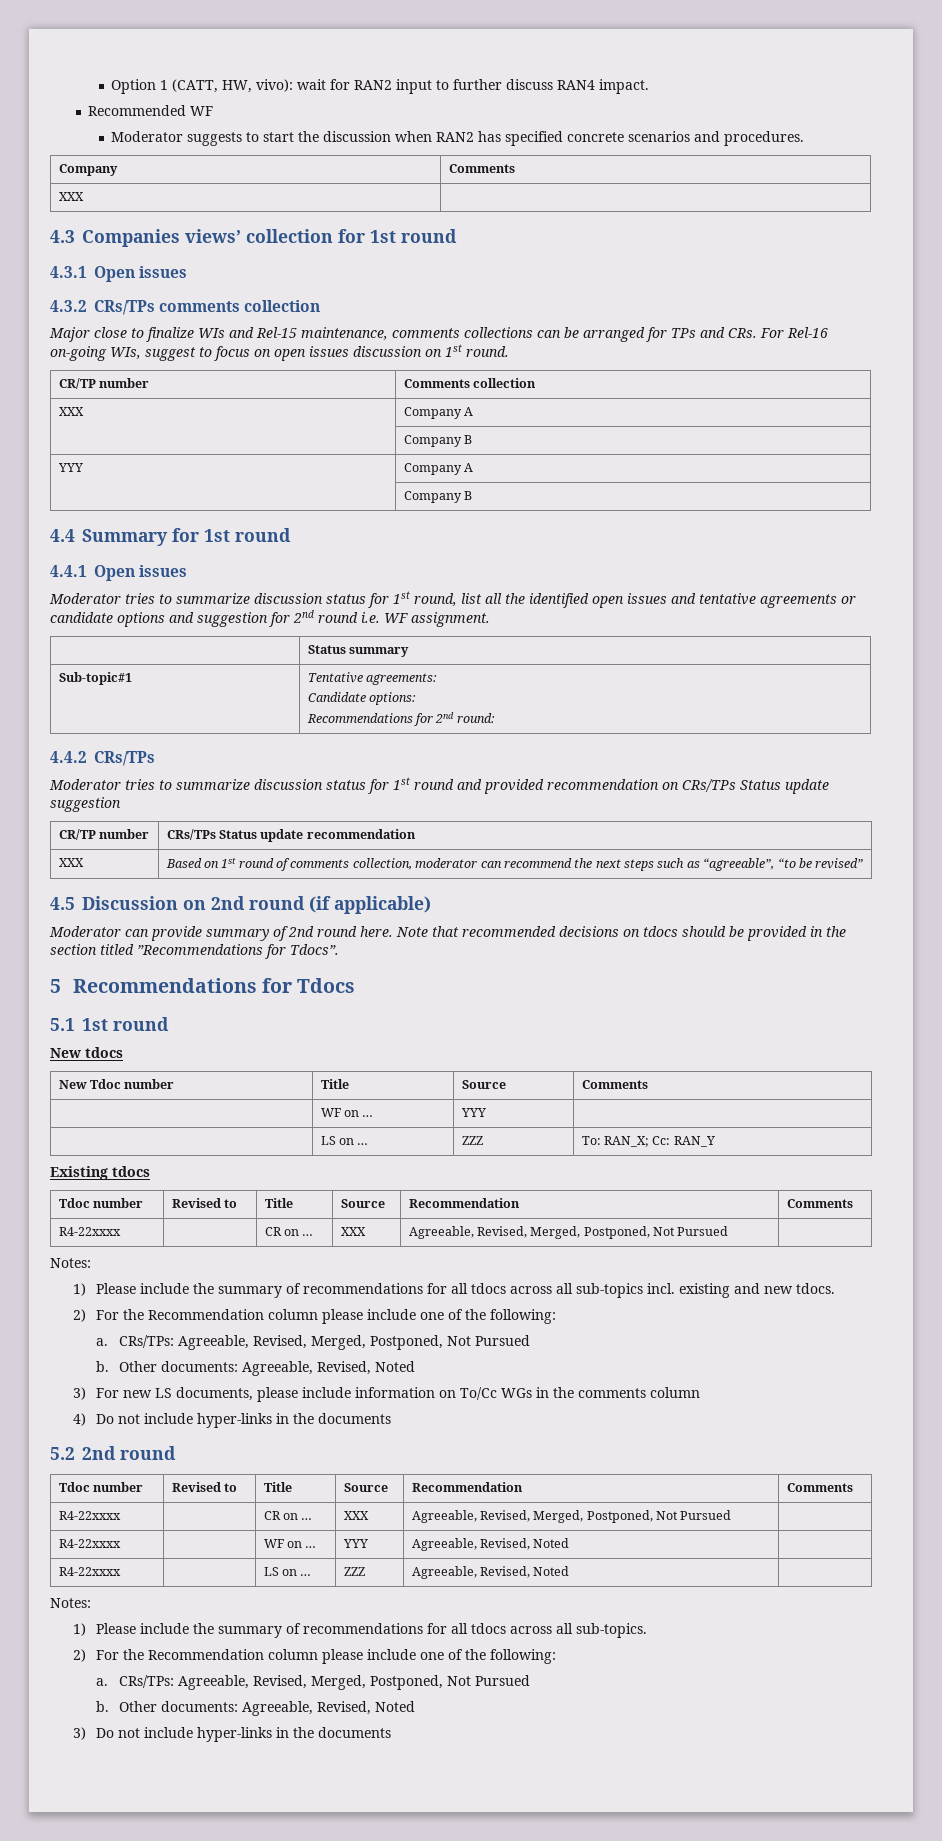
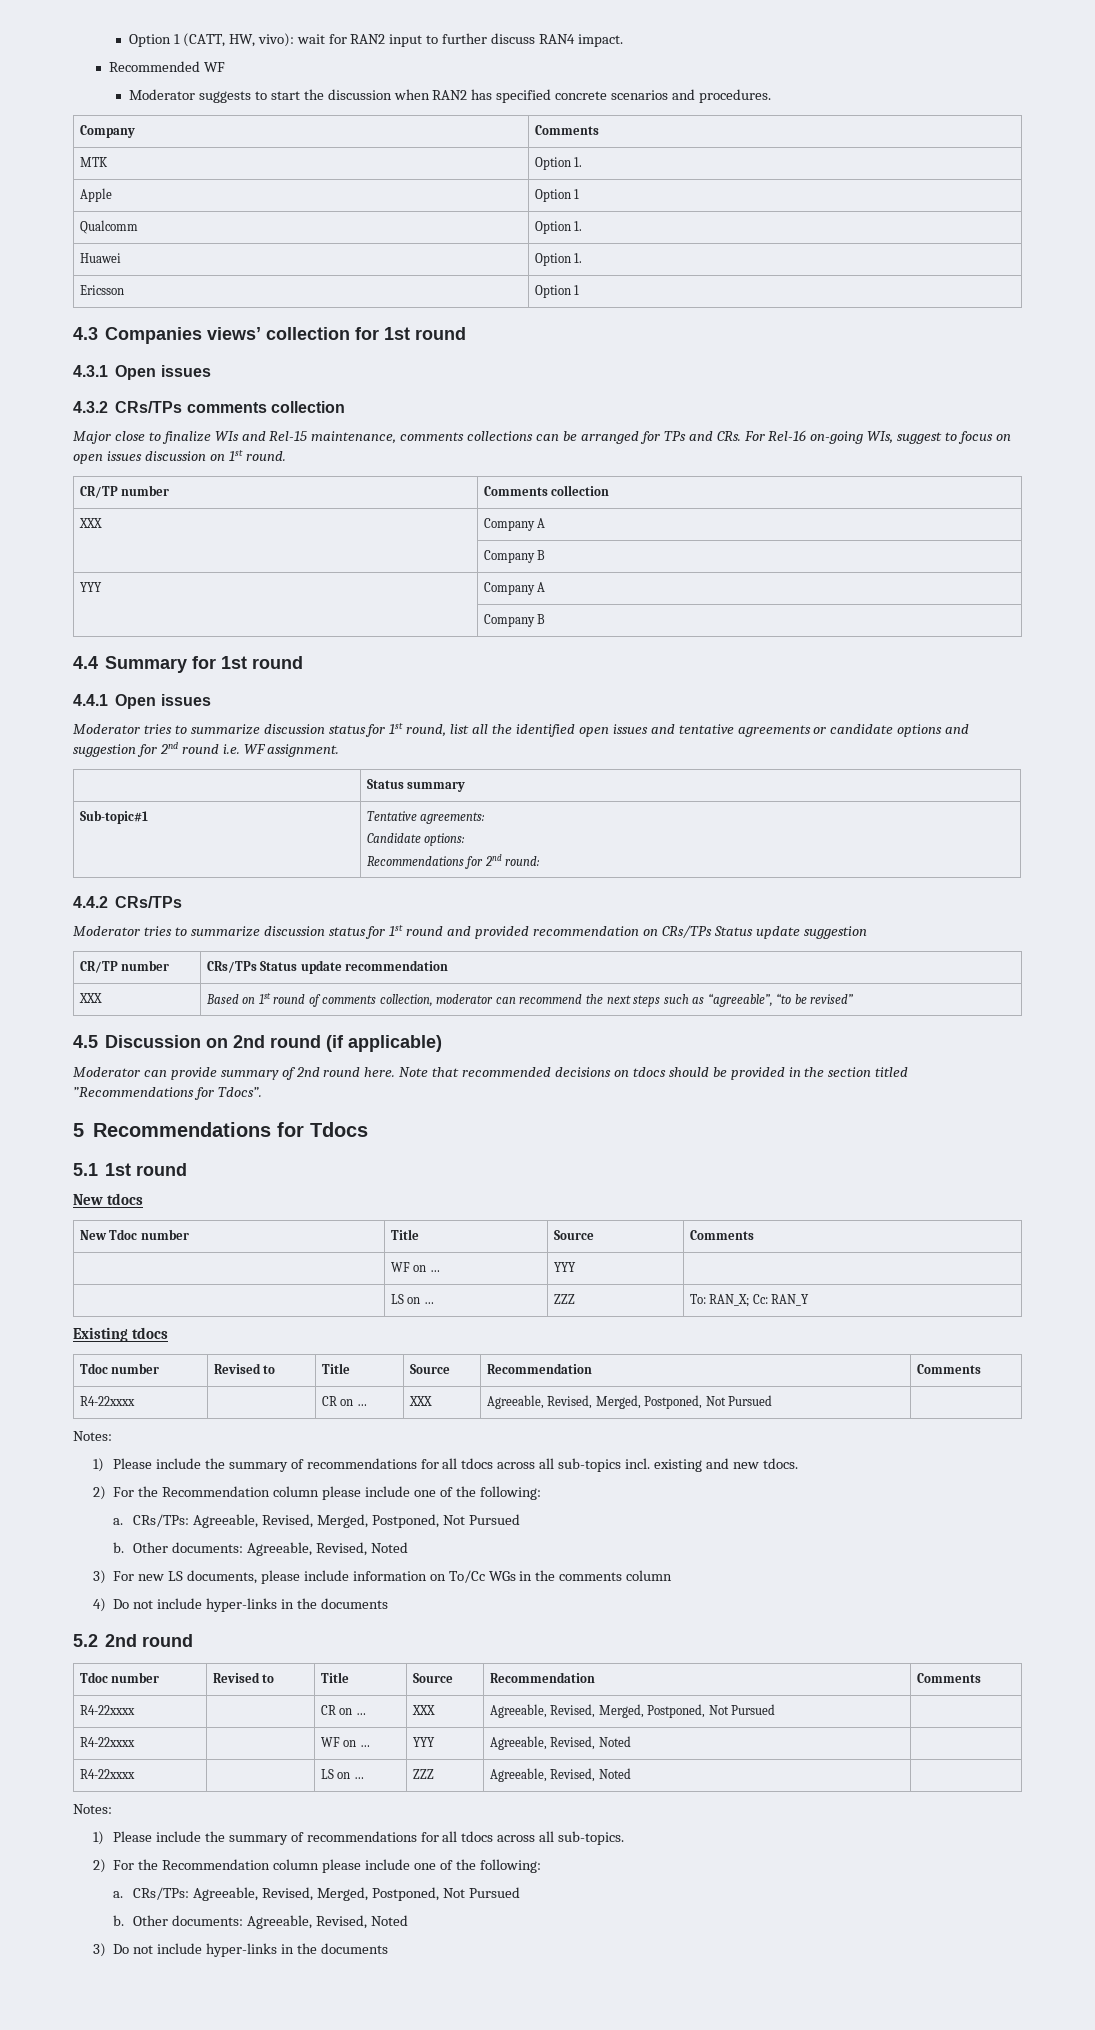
[58,192,84,201] XXX | -> [79,157,108,167] [534,157,583,170] [79,188,112,202] [534,189,580,202] [79,220,138,234] [534,221,583,234] [79,253,121,263] [534,253,583,266] [79,285,124,295] [534,285,580,298] MTK | Option 1. // Apple | Option 1 // Qualcomm | Option 1. // Huawei | Option 1. // Ericsson | Option 1

